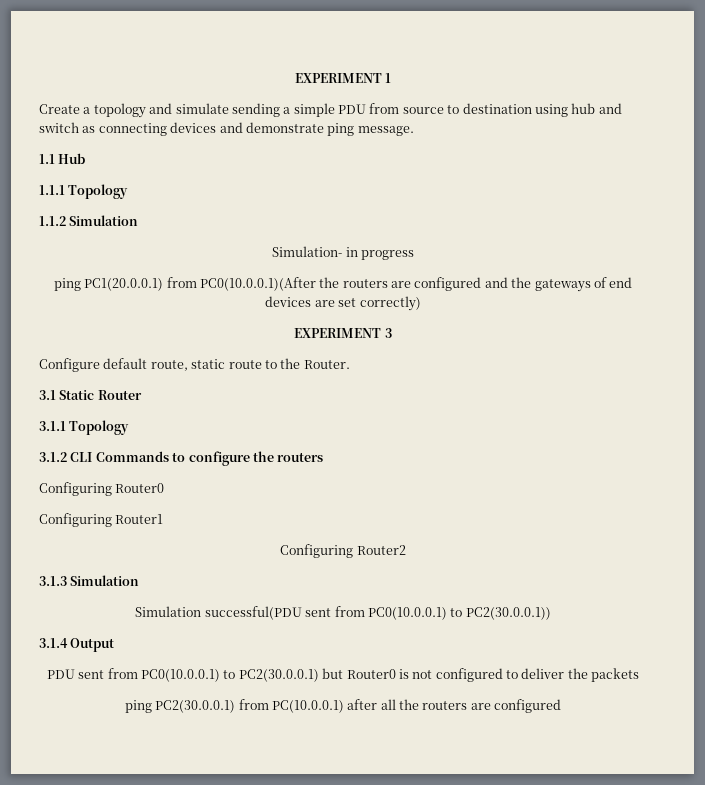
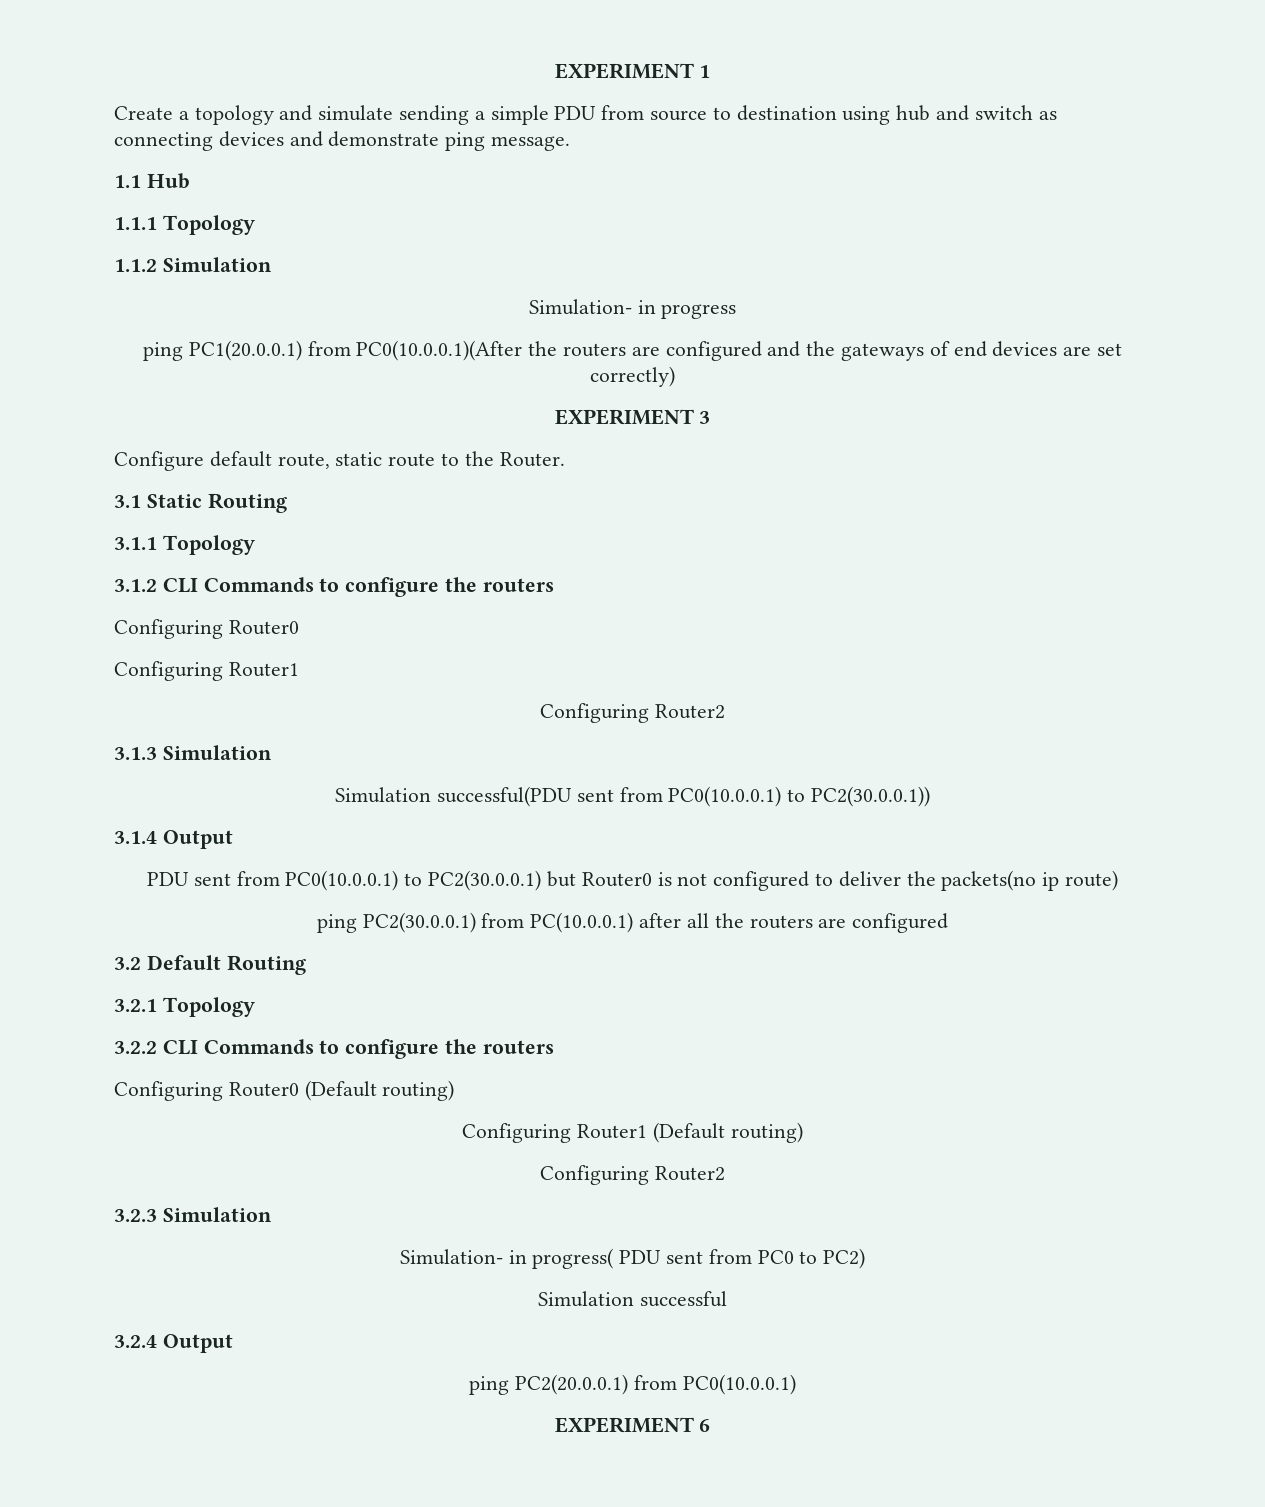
[97,390,142,400] Router -> [207,493,287,513] Routing
[591,668,640,682] packets -> [941,870,1118,891] packets(no ip route)
(562, 706) none -> [114,955,306,975] [114,997,255,1017] [114,1039,554,1059] [114,1080,455,1101] [462,1122,803,1143] [540,1165,725,1185] [114,1207,272,1222] [399,1248,866,1269] [538,1291,727,1307] [114,1334,233,1353] [469,1374,796,1395] [554,1417,711,1433] // 3.2 Default Routing // 3.2.1 Topology // 3.2.2 CLI Commands to configure the routers // Configuring Router0 (Default routing) // Configuring Router1 (Default routing) // Configuring Router2 // 3.2.3 Simulation // Simulation- in progress( PDU sent from PC0 to PC2) // Simulation successful // 3.2.4 Output // ping PC2(20.0.0.1) from PC0(10.0.0.1) // EXPERIMENT 6

